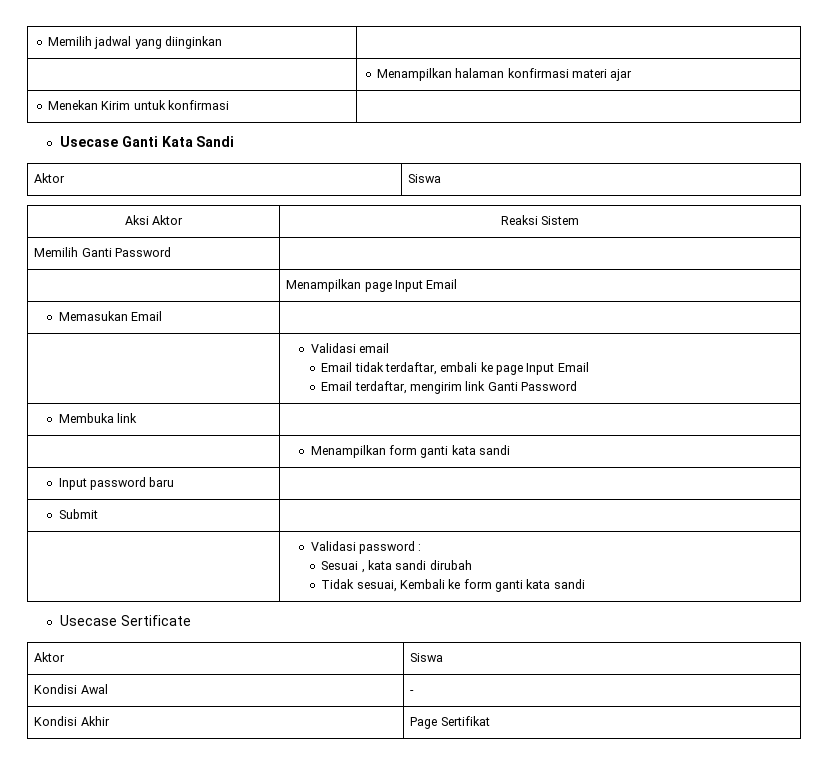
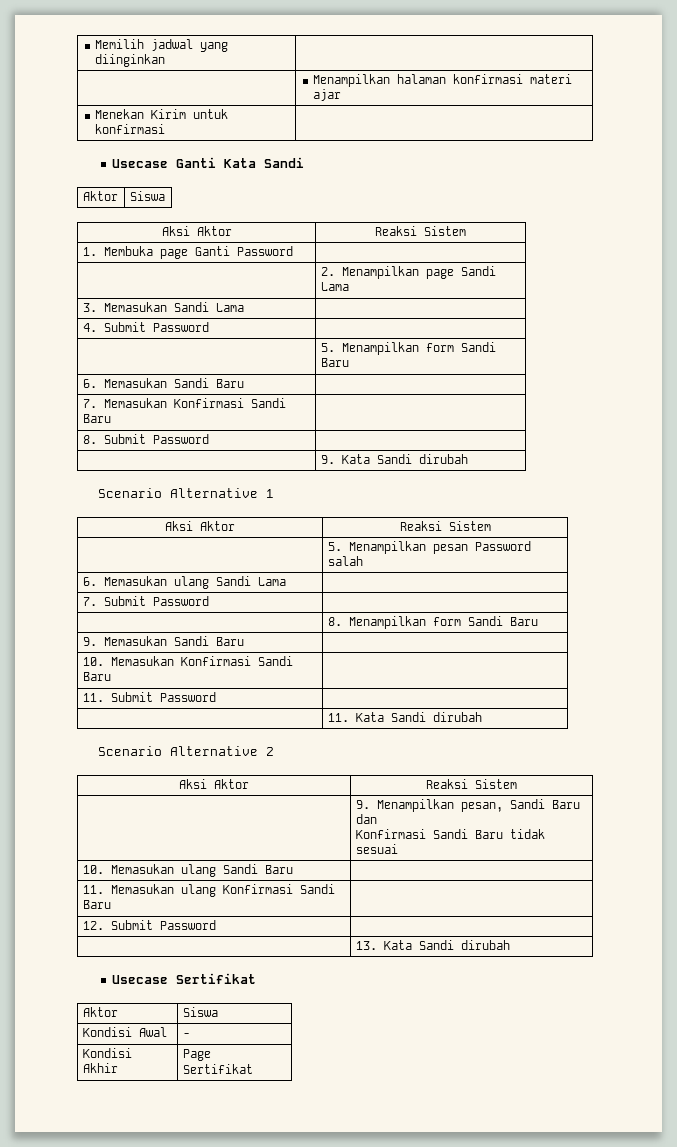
[34,247,79,257] Memilih -> [82,246,188,259] 1. Membuka page
(171, 252) none -> [320,267,335,276] 2.
[394,279,458,292] [58,311,162,321] [310,343,389,353] [321,362,589,375] [321,381,578,394] [58,413,137,423] [310,445,511,458] [58,477,175,490] [58,509,98,519] [310,541,422,554] [321,560,472,573] [321,579,585,592] [60,615,191,626] Input Email // Memasukan Email | // | Validasi email // Email tidak terdaftar, embali ke page Input Email // Email terdaftar, mengirim link Ganti Password // Membuka link | // | Menampilkan form ganti kata sandi // Input password baru | // Submit | // | Validasi password : // Sesuai , kata sandi dirubah // Tidak sesuai, Kembali ke form ganti kata sandi // Usecase Sertificate -> [460,266,496,276] [320,282,349,291] [82,302,244,312] [82,322,209,332] [320,342,496,355] [320,358,349,367] [82,378,244,388] [82,398,286,408] [82,414,111,423] [82,434,209,444] [320,454,468,464] [98,488,275,498] [165,521,235,531] [399,521,491,531] [327,541,531,554] [327,556,363,566] [82,576,286,589] [82,596,209,606] [327,616,538,629] [82,636,244,646] [82,656,293,666] [82,672,111,681] [82,692,216,702] [327,712,482,722] [98,746,275,756] [179,779,249,789] [426,779,517,789] [355,799,580,812] [355,814,377,824] [355,829,545,839] [355,844,398,854] [82,864,293,877] [82,884,335,897] [82,900,111,909] [82,920,216,930] [355,940,510,950] [112,973,257,984] Sandi Lama // 3. Memasukan Sandi Lama | // 4. Submit Password | // | 5. Menampilkan form Sandi Baru // 6. Memasukan Sandi Baru | // 7. Memasukan Konfirmasi Sandi Baru | // 8. Submit Password | // | 9. Kata Sandi dirubah // Scenario Alternative 1 // Aksi Aktor | Reaksi Sistem // | 5. Menampilkan pesan Password salah // 6. Memasukan ulang Sandi Lama | // 7. Submit Password | // | 8. Menampilkan form Sandi Baru // 9. Memasukan Sandi Baru | // 10. Memasukan Konfirmasi Sandi Baru | // 11. Submit Password | // | 11. Kata Sandi dirubah // Scenario Alternative 2 // Aksi Aktor | Reaksi Sistem // | 9. Menampilkan pesan, Sandi Baru dan // Konfirmasi Sandi Baru tidak sesuai // 10. Memasukan ulang Sandi Baru | // 11. Memasukan ulang Konfirmasi Sandi Baru | // 12. Submit Password | // | 13. Kata Sandi dirubah // Usecase Sertifikat

